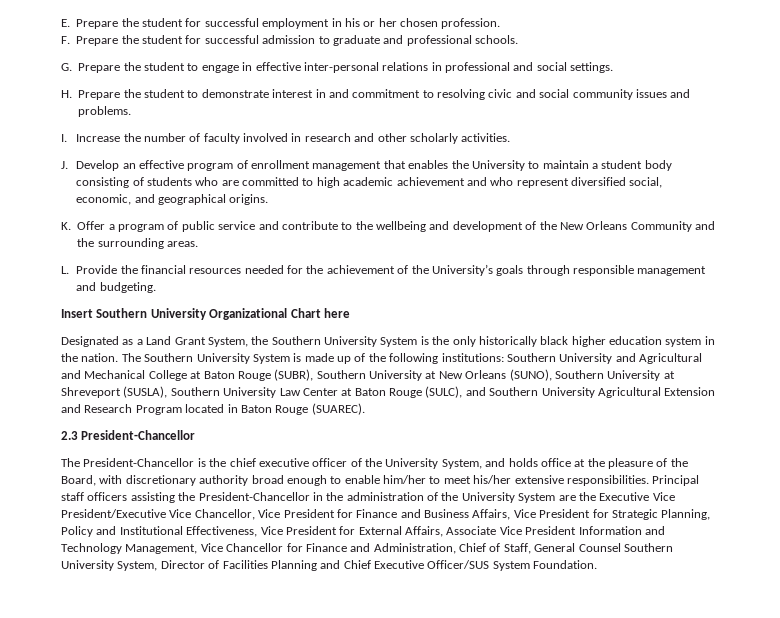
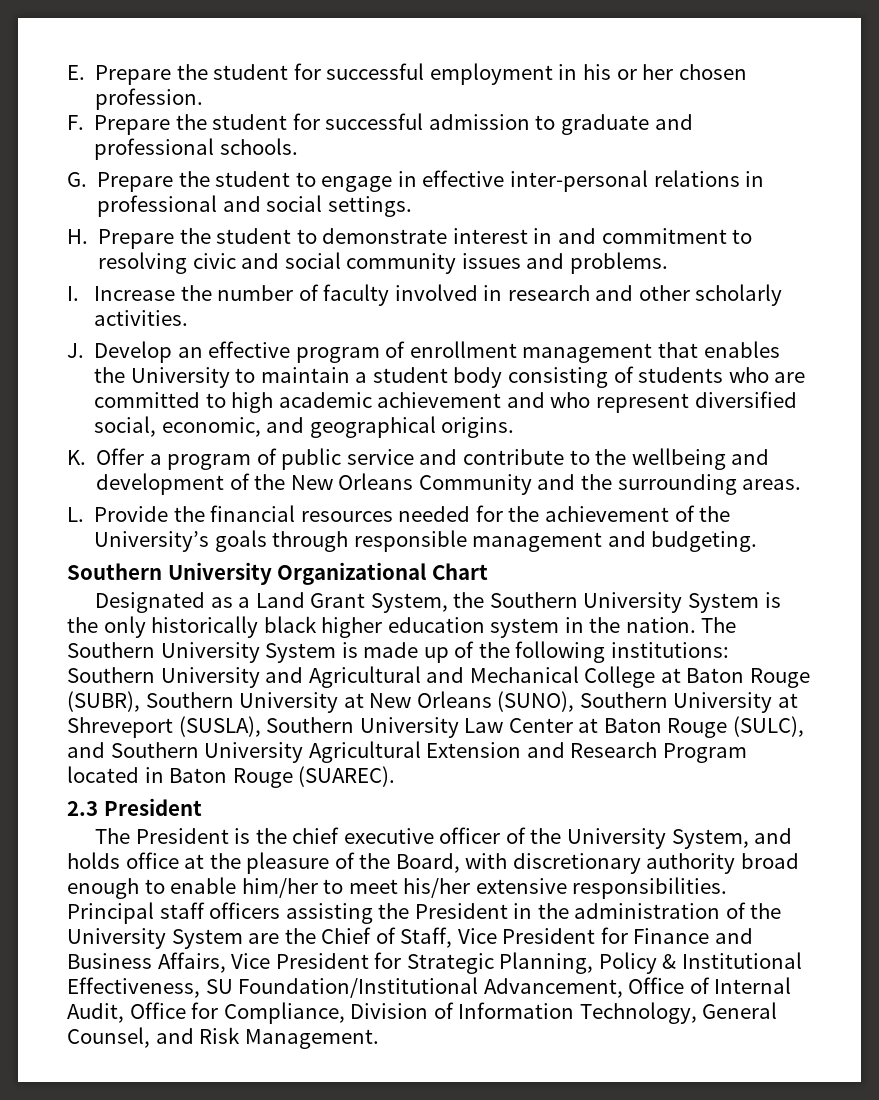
[61,309,93,318] Insert -> (758, 541) none
[323,308,350,318] here -> (488, 571) none
[81,430,196,440] [61,458,195,467] President-Chancellor // The President-Chancellor -> [103,798,202,816] [95,828,229,844] President // The President
[198,492,310,501] President-Chancellor -> [414,903,508,919] President
[599,492,675,501] [61,509,255,520] Executive Vice President/Executive Vice Chancellor, -> [321,927,453,948] Chief of Staff,
[96,526,117,535] and -> [662,954,677,969] &
[260,526,665,537] [61,543,673,554] [61,560,598,571] Vice President for External Affairs, Associate Vice President Information and Technology Management, Vice Chancellor for Finance and Administration, Chief of Staff, General Counsel Southern University System, Director of Facilities Planning and Chief Executive Officer/SUS System Foundation. -> [205,977,792,998] [67,1002,778,1024] [67,1027,379,1049] SU Foundation/Institutional Advancement, Office of Internal Audit, Office for Compliance, Division of Information Technology, General Counsel, and Risk Management.

